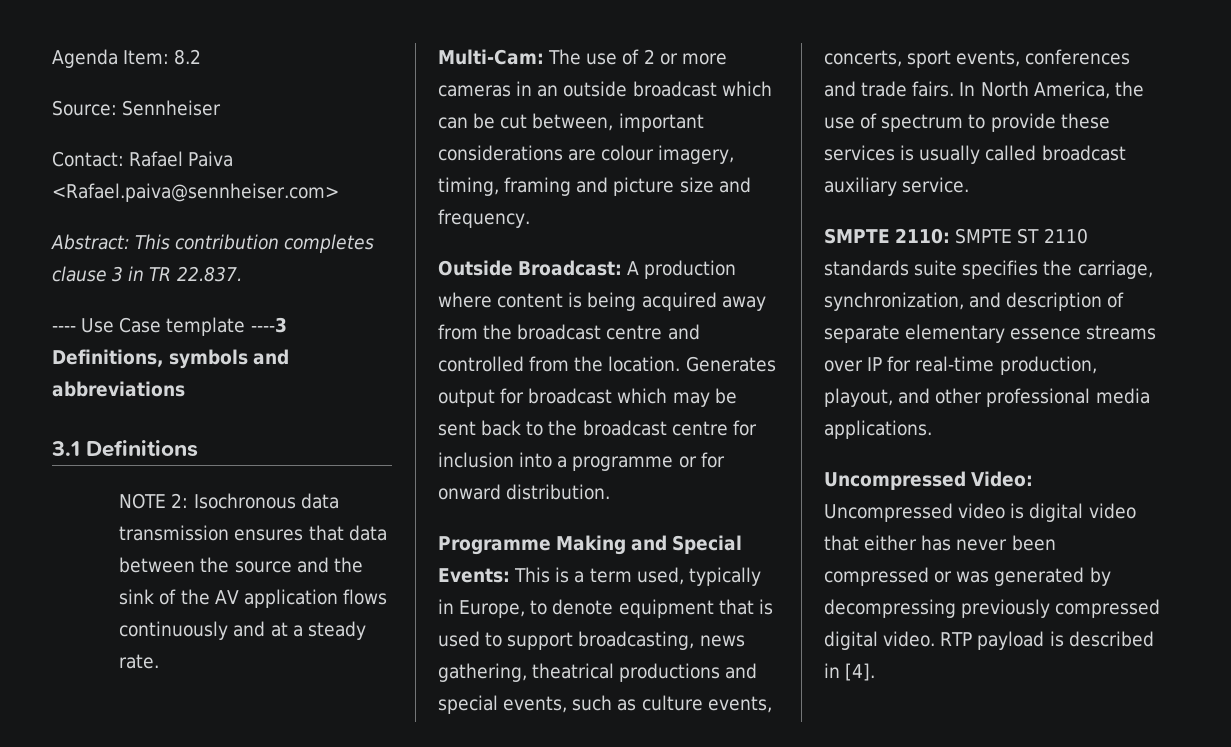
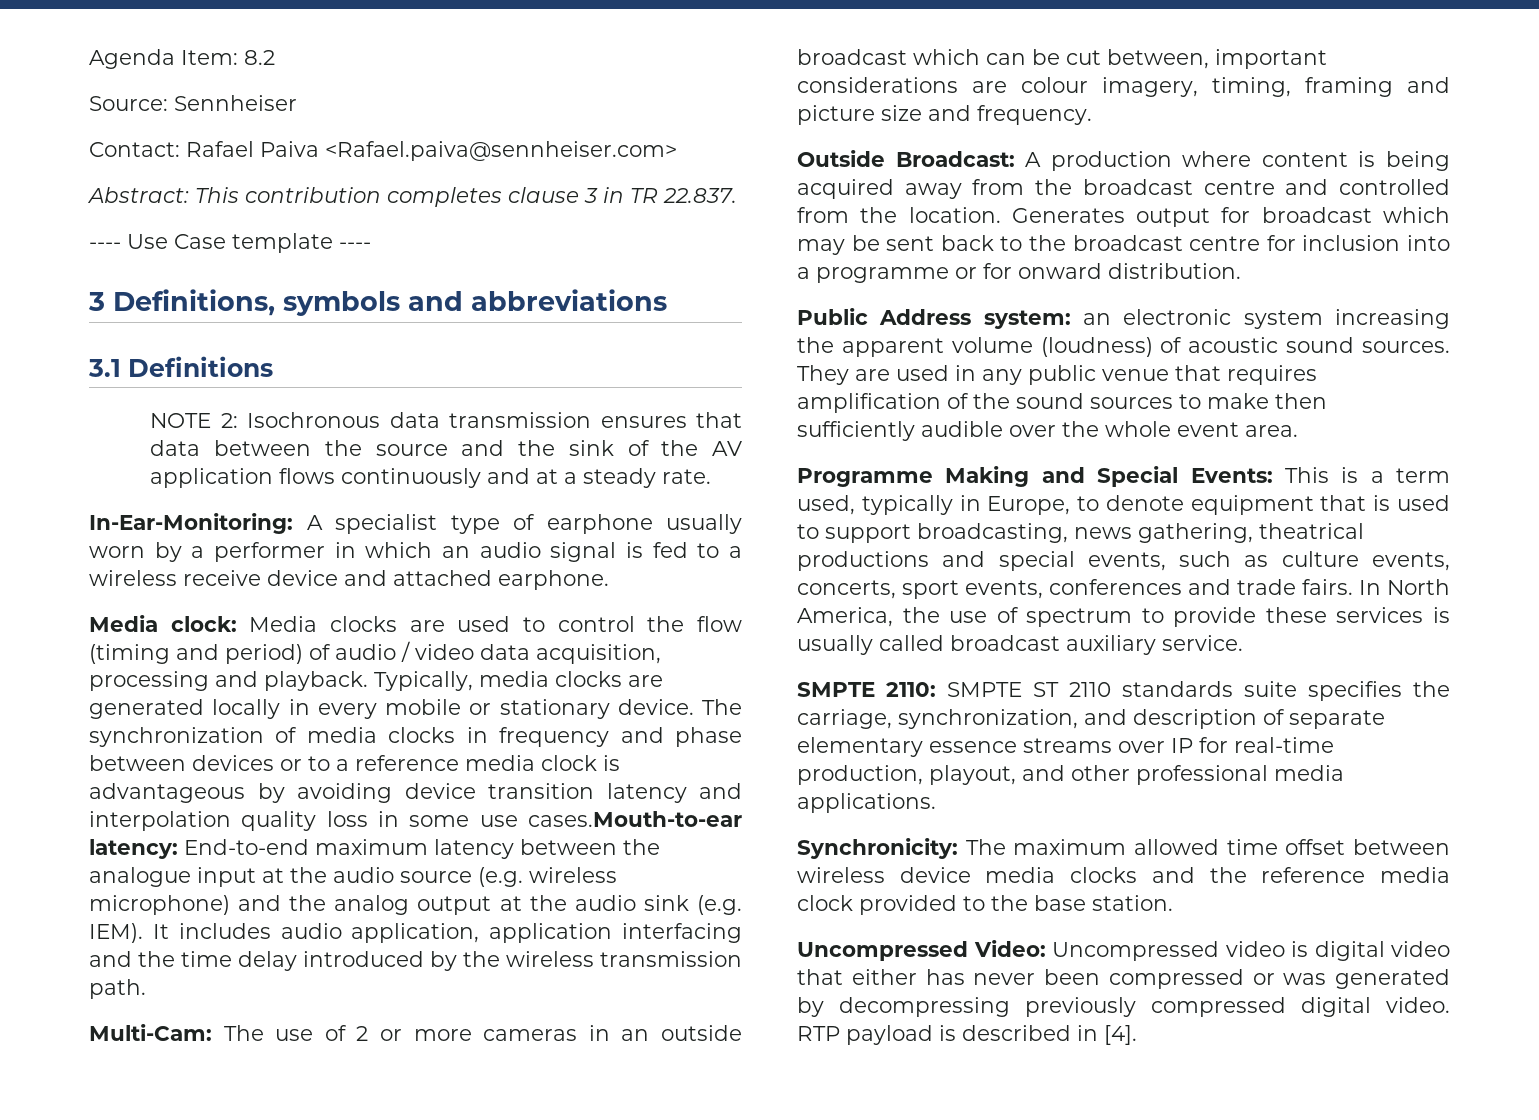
[250,317,287,333] ----3 -> [339,242,371,249] [88,292,105,311] ---- // 3
(160, 661) none -> [89,513,742,534] [89,542,742,562] [89,570,609,590] [89,615,742,632] [89,641,661,664] [89,671,663,691] [89,699,742,719] [89,727,742,747] [89,755,620,771] [89,783,742,803] [89,811,742,831] [89,839,660,859] [89,867,617,887] [89,895,742,915] [89,923,743,943] [89,951,742,971] [89,979,146,999] // In-Ear-Monitoring: A specialist type of earphone usually worn by a performer in which an audio signal is fed to a wireless receive device and attached earphone. // Media clock: Media clocks are used to control the flow (timing and period) of audio / video data acquisition, processing and playback. Typically, media clocks are generated locally in every mobile or stationary device. The synchronization of media clocks in frequency and phase between devices or to a reference media clock is advantageous by avoiding device transition latency and interpolation quality loss in some use cases.Mouth-to-ear latency: End-to-end maximum latency between the analogue input at the audio source (e.g. wireless microphone) and the analog output at the audio sink (e.g. IEM). It includes audio application, application interfacing and the time delay introduced by the wireless transmission path.
(611, 492) none -> [797,308,1450,329] [797,337,1450,357] [797,365,1317,385] [797,393,1327,413] [797,421,1298,441] // Public Address system: an electronic system increasing the apparent volume (loudness) of acoustic sound sources. They are used in any public venue that requires amplification of the sound sources to make then sufficiently audible over the whole event area.
(932, 429) none -> [797,838,1450,859] [797,867,1450,883] [797,895,1173,915] // Synchronicity: The maximum allowed time offset between wireless device media clocks and the reference media clock provided to the base station.

